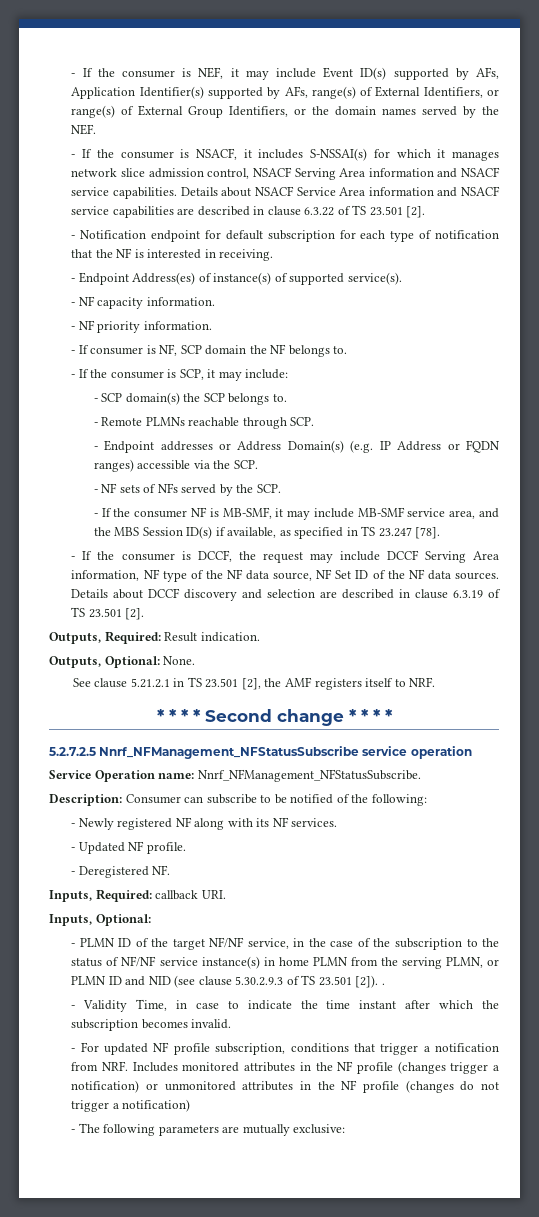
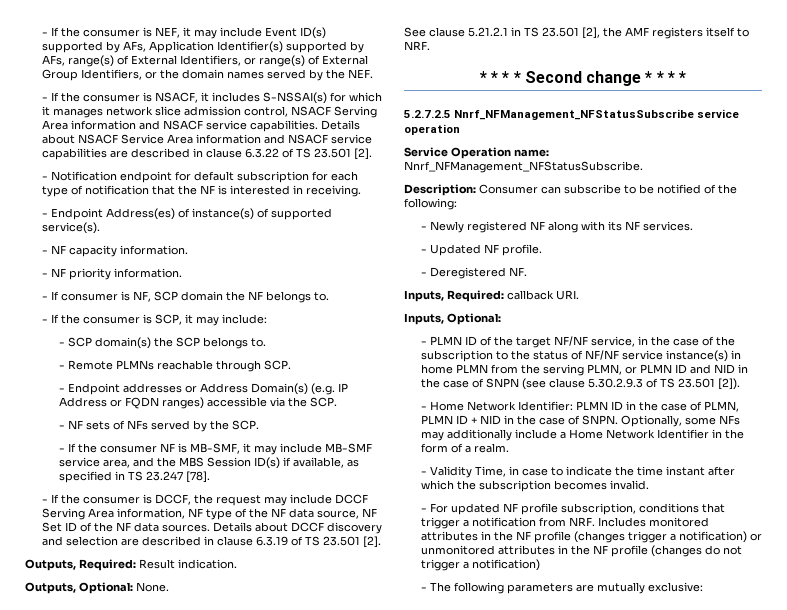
(171, 980) none -> [737,364,748,373] [420,378,519,388] in the case of SNPN
[381,983,385,985] . -> [420,401,739,412] [420,415,740,427] [420,429,744,441] [420,443,509,453] // - Home Network Identifier: PLMN ID in the case of PLMN, PLMN ID + NID in the case of SNPN. Optionally, some NFs may additionally include a Home Network Identifier in the form of a realm.

